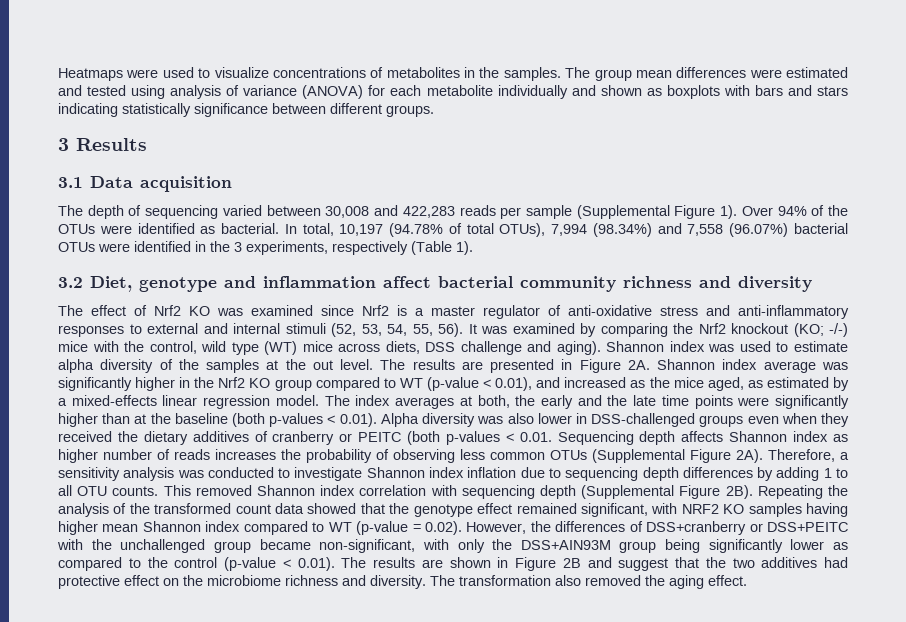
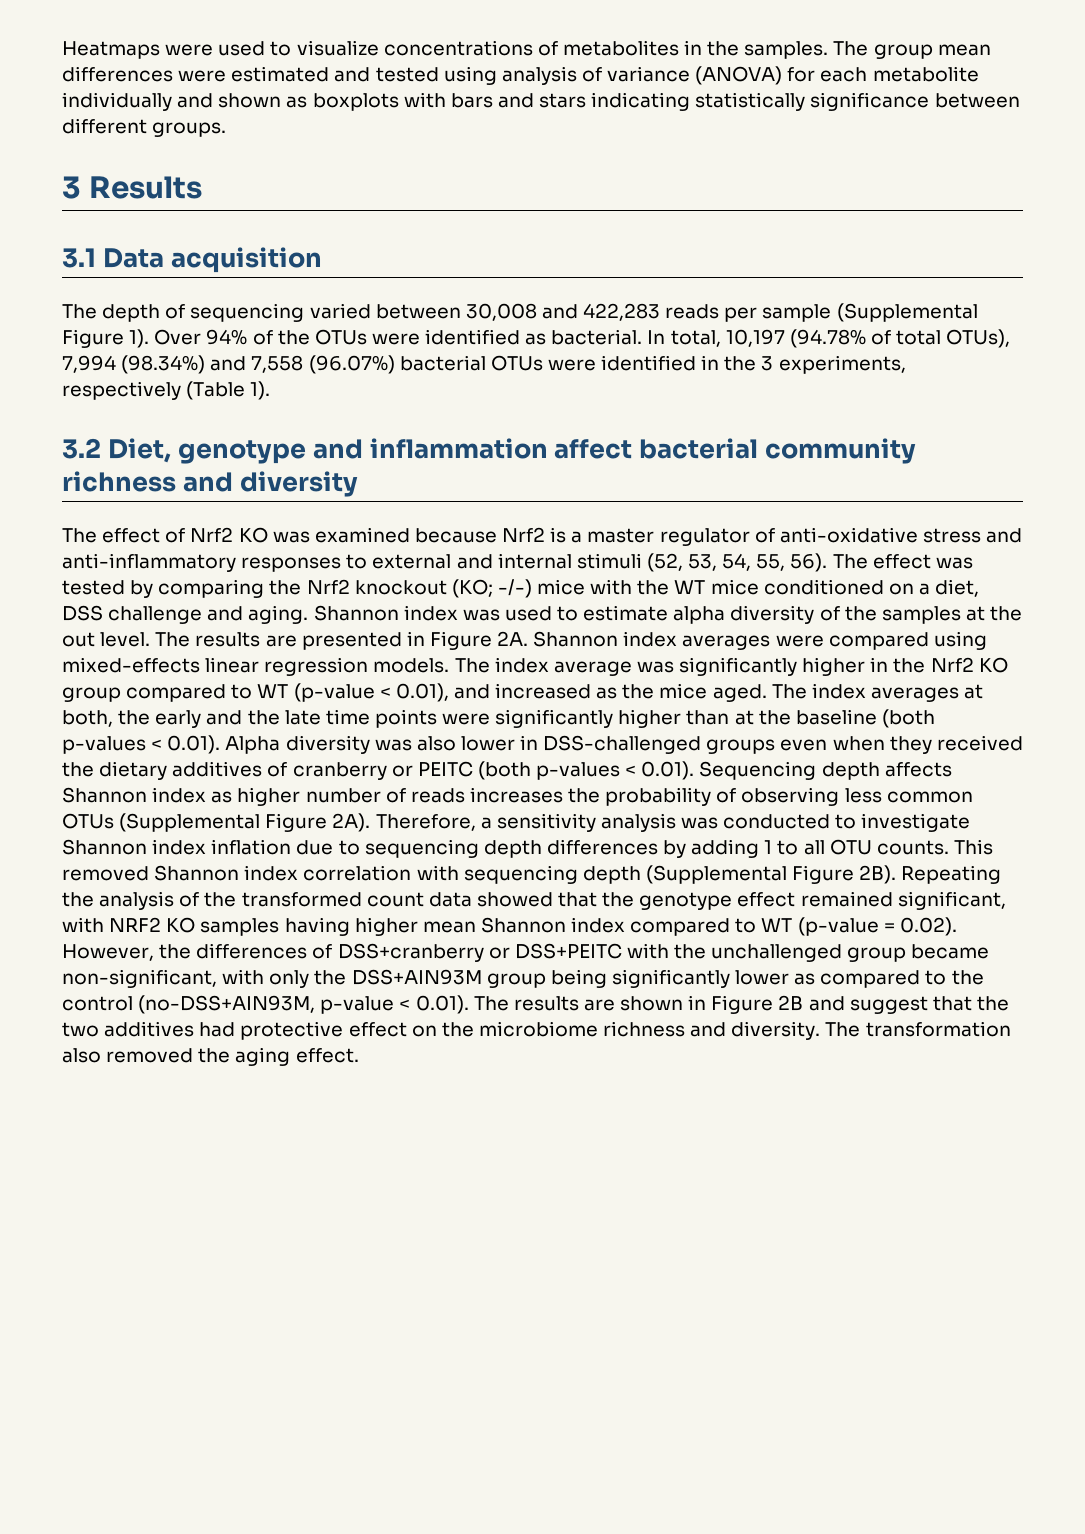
[321,305,354,316] since -> [414,528,497,543] because
[468,323,575,334] It was examined -> [832,554,973,569] [62,580,125,595] The effect was tested
[149,341,420,355] control, wild type (WT) mice across diets, -> [674,579,980,597] WT mice conditioned on a diet,
[556,341,601,355] aging). -> [248,605,309,624] aging.
(758, 364) none -> [682,631,987,650] [62,657,549,676] averages were compared using mixed-effects linear regression models. The index
[707,377,849,391] [58,395,319,409] aged, as estimated by a mixed-effects linear regression model. -> [712,684,767,702] aged.
[519,432,552,442] 0.01. -> [641,761,695,780] 0.01).
[224,557,276,571] (p-value -> [138,995,395,1014] (no-DSS+AIN93M, p-value

